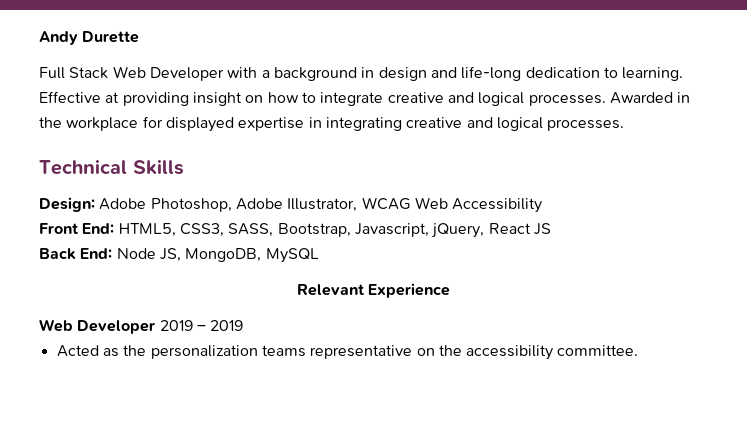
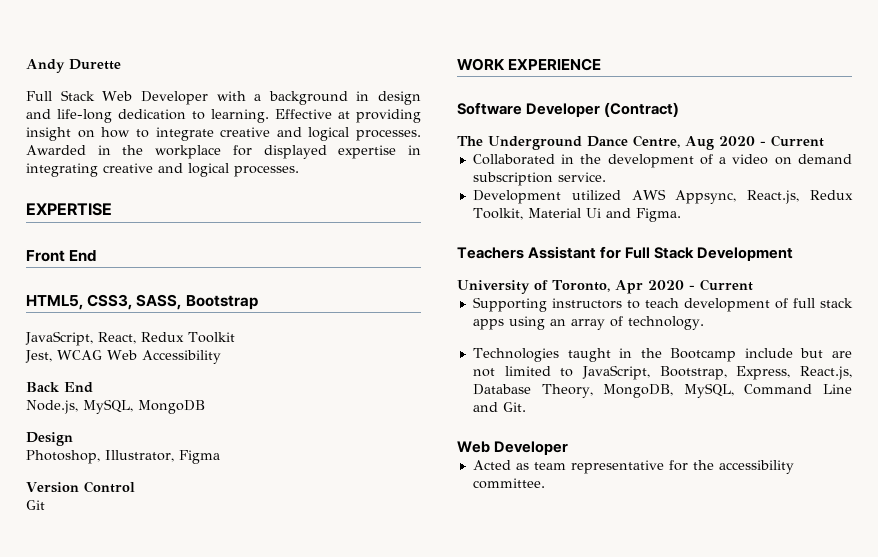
[39,159,184,175] [39,197,543,213] [39,223,551,238] [39,248,319,263] [296,283,451,298] [39,319,244,334] Technical Skills // Design: Adobe Photoshop, Adobe Illustrator, WCAG Web Accessibility // Front End: HTML5, CSS3, SASS, Bootstrap, Javascript, jQuery, React JS // Back End: Node JS, MongoDB, MySQL // Relevant Experience // Web Developer 2019 – 2019 -> [26,203,112,216] [26,250,97,262] [26,294,258,310] [25,331,235,346] [25,350,221,364] [26,382,93,393] [26,399,205,414] [26,432,73,446] [26,450,220,464] [26,481,135,493] [26,500,45,510] [457,58,602,71] [457,102,680,117] [457,135,824,150] [472,154,852,168] [472,172,606,186] [472,189,853,204] [472,208,681,222] [457,246,794,261] [457,279,753,294] [472,297,853,312] [472,316,704,330] [472,348,852,362] [472,365,852,380] [472,383,852,398] [472,402,526,412] [457,441,569,455] EXPERTISE // Front End // HTML5, CSS3, SASS, Bootstrap // JavaScript, React, Redux Toolkit // Jest, WCAG Web Accessibility // Back End // Node.js, MySQL, MongoDB // Design // Photoshop, Illustrator, Figma // Version Control // Git // WORK EXPERIENCE // Software Developer (Contract) // The Underground Dance Centre, Aug 2020 - Current // Collaborated in the development of a video on demand subscription service. // Development utilized AWS Appsync, React.js, Redux Toolkit, Material Ui and Figma. // Teachers Assistant for Full Stack Development // University of Toronto, Apr 2020 - Current // Supporting instructors to teach development of full stack apps using an array of technology. // Technologies taught in the Bootcamp include but are not limited to JavaScript, Bootstrap, Express, React.js, Database Theory, MongoDB, MySQL, Command Line and Git. // Web Developer
[123,345,435,359] the personalization teams representative on -> [533,460,688,474] team representative for

